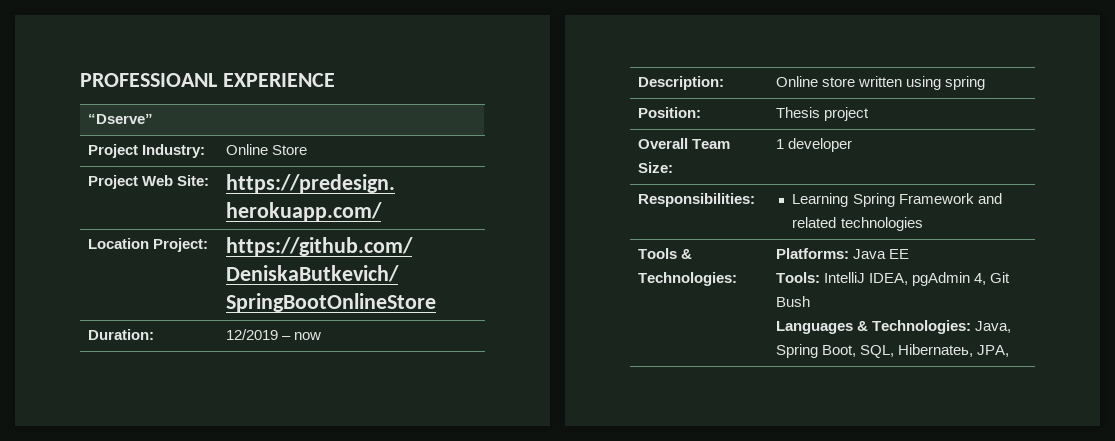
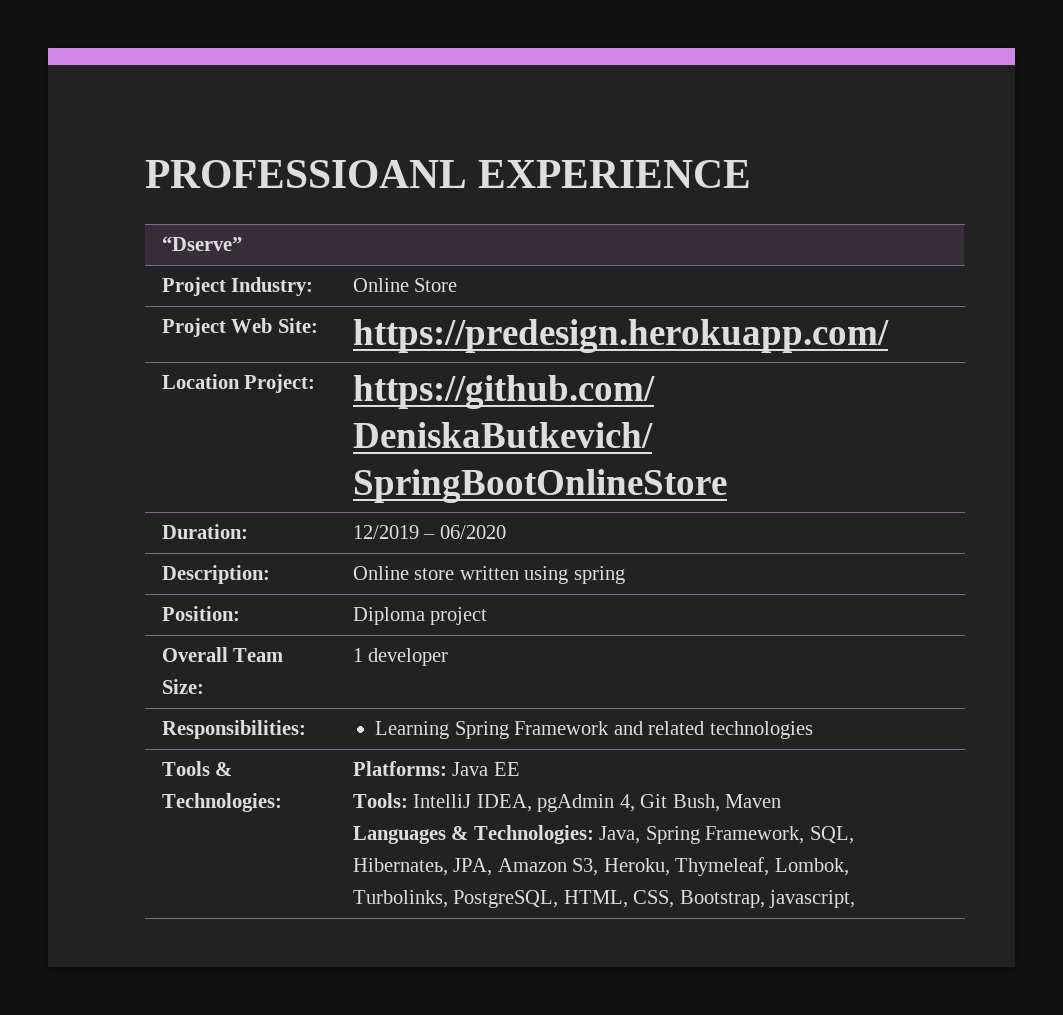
[294,332,322,340] now -> [439,525,506,539] 06/2020
[775,107,820,118] Thesis -> [352,607,425,625] Diploma
[775,296,810,307] Bush -> [672,794,782,812] Bush, Maven
[822,345,857,357] Boot, -> [705,826,805,844] Framework,
(1010, 351) none -> [497,857,849,876] [352,890,856,908] Amazon S3, Heroku, Thymeleaf, Lombok, Turbolinks, PostgreSQL, HTML, CSS, Bootstrap, javascript,

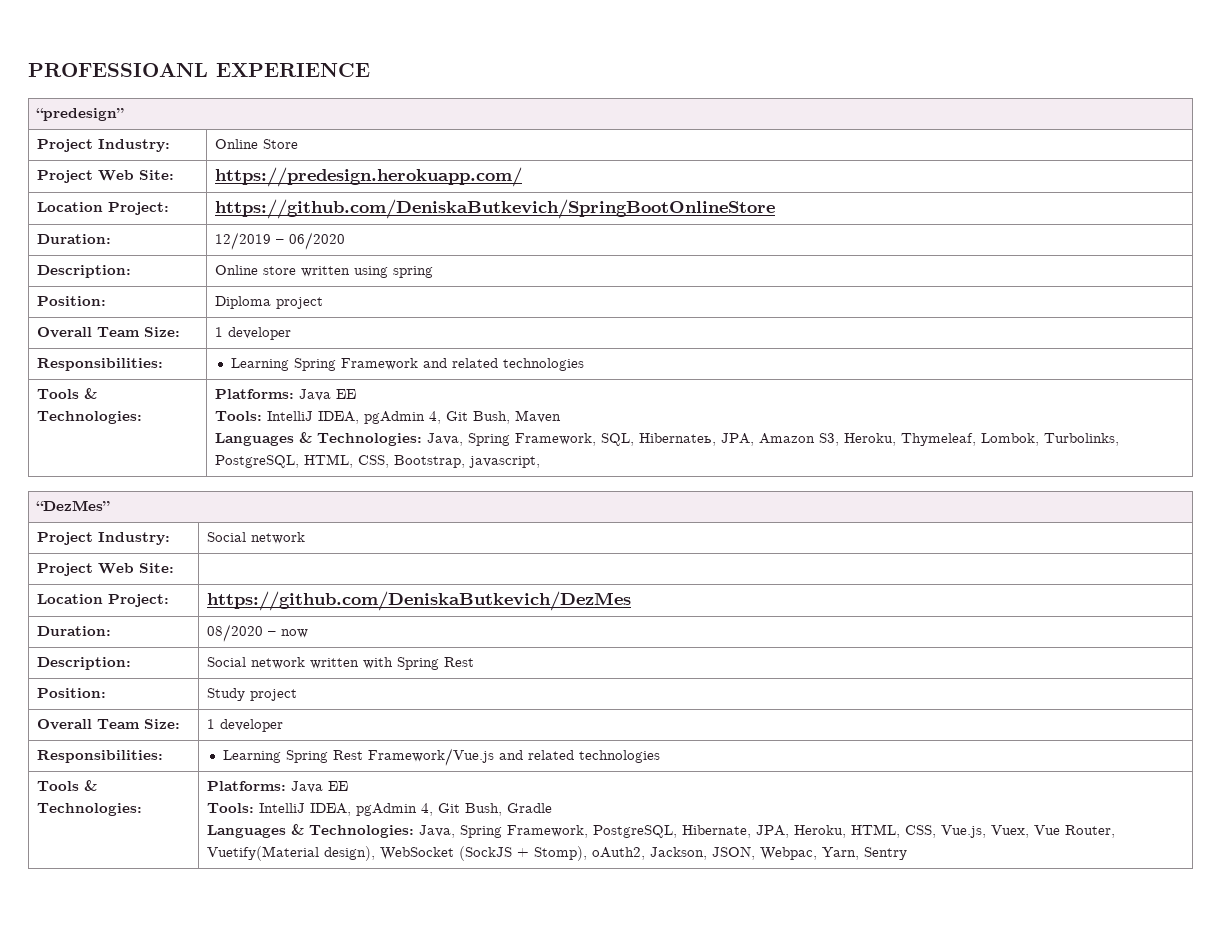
[161,236,242,251] “Dserve” -> [36,108,125,121] “predesign”
(856, 899) none -> [36,500,111,511] [37,532,171,545] [207,532,306,544] [37,563,175,576] [37,594,170,607] [207,591,632,611] [37,626,112,636] [207,624,309,642] [37,657,132,670] [207,657,475,670] [37,688,107,698] [207,688,298,701] [37,719,181,730] [207,719,284,732] [37,750,164,763] [223,748,661,766] [37,780,98,791] [37,803,143,816] [207,781,349,793] [207,803,553,816] [207,824,1116,838] [207,846,908,861] // “DezMes” // Project Industry: | Social network // Project Web Site: | // Location Project: | https://github.com/DeniskaButkevich/DezMes // Duration: | 08/2020 – now // Description: | Social network written with Spring Rest // Position: | Study project // Overall Team Size: | 1 developer // Responsibilities: | Learning Spring Rest Framework/Vue.js and related technologies // Tools & Technologies: | Platforms: Java EE // Tools: IntelliJ IDEA, pgAdmin 4, Git Bush, Gradle // Languages & Technologies: Java, Spring Framework, PostgreSQL, Hibernate, JPA, Heroku, HTML, CSS, Vue.js, Vuex, Vue Router, Vuetify(Material design), WebSocket (SockJS + Stomp), oAuth2, Jackson, JSON, Webpac, Yarn, Sentry

